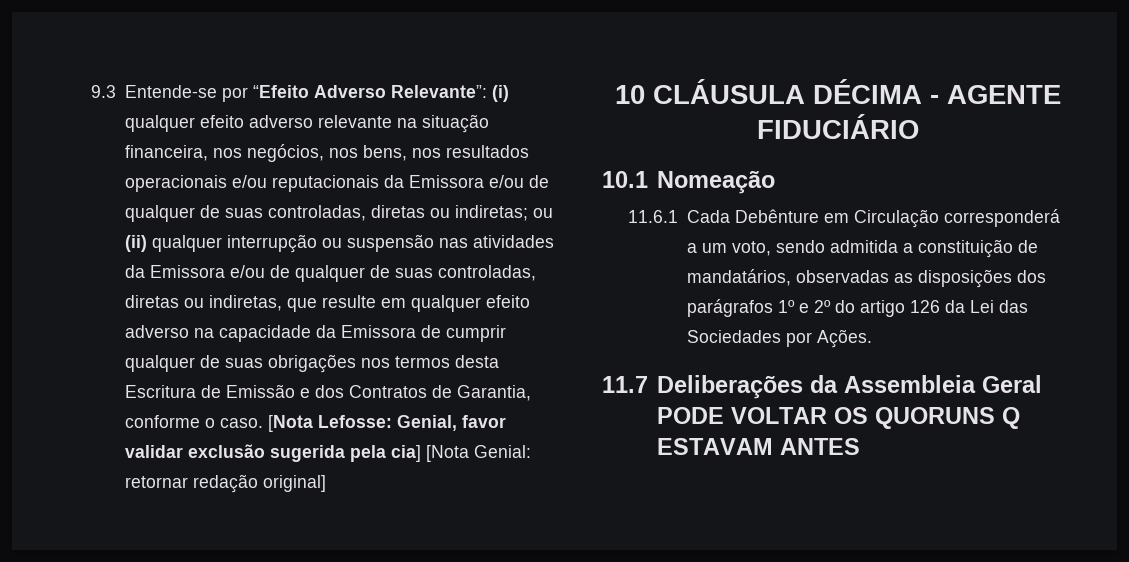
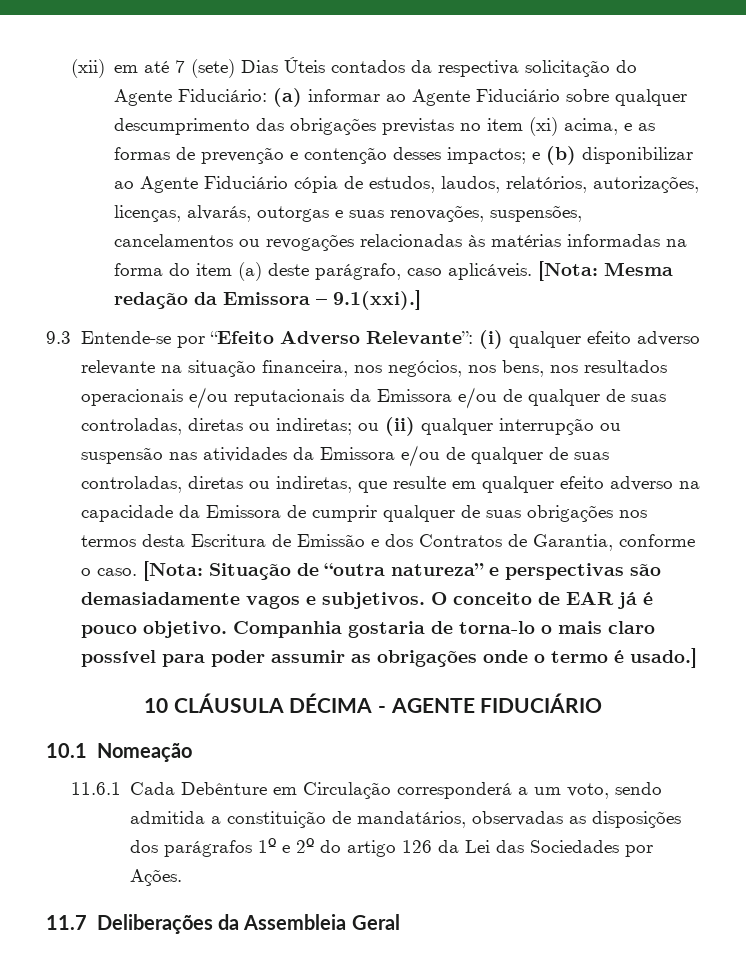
(91, 91) none -> [70,57,638,78] [114,88,688,107] [114,117,656,136] [114,146,694,165] [114,176,700,193] [114,205,583,222] [114,234,688,251] [114,261,674,281] [114,290,422,310] (xii) em até 7 (sete) Dias Úteis contados da respectiva solicitação do Agente Fiduciário: (a) informar ao Agente Fiduciário sobre qualquer descumprimento das obrigações previstas no item (xi) acima, e as formas de prevenção e contenção desses impactos; e (b) disponibilizar ao Agente Fiduciário cópia de estudos, laudos, relatórios, autorizações, licenças, alvarás, outorgas e suas renovações, suspensões, cancelamentos ou revogações relacionadas às matérias informadas na forma do item (a) deste parágrafo, caso aplicáveis. [Nota: Mesma redação da Emissora – 9.1(xxi).] //
[267,415,506,432] [124,444,531,462] [124,474,326,493] [Nota Lefosse: Genial, favor validar exclusão sugerida pela cia] [Nota Genial: retornar redação original] -> [142,561,661,581] [80,592,653,609] [80,621,655,638] [80,648,697,668] [Nota: Situação de “outra natureza” e perspectivas são demasiadamente vagos e subjetivos. O conceito de EAR já é pouco objetivo. Companhia gostaria de torna-lo o mais claro possível para poder assumir as obrigações onde o termo é usado.]
[656,407,1020,429] [656,438,860,455] PODE VOLTAR OS QUORUNS Q ESTAVAM ANTES -> (400, 922) none

